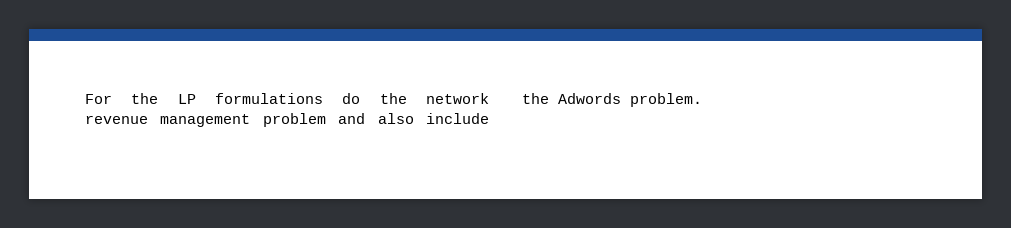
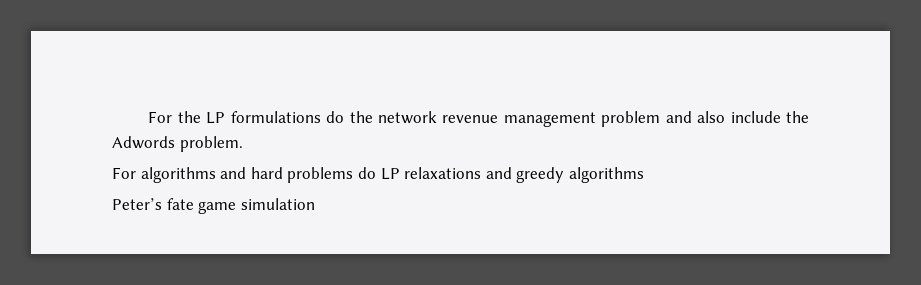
(702, 100) none -> [112,167,644,183] [112,198,315,214] // For algorithms and hard problems do LP relaxations and greedy algorithms // Peter’s fate game simulation

